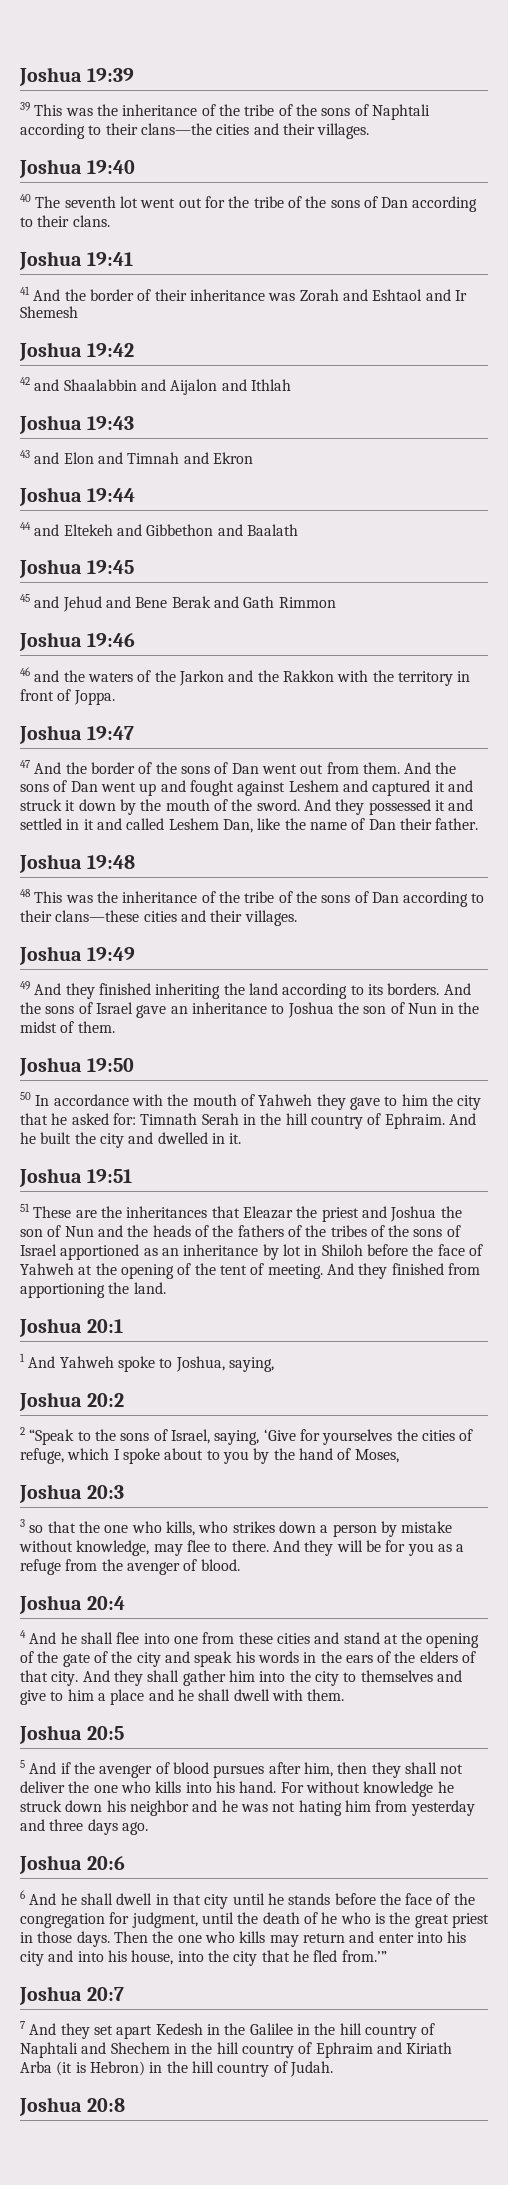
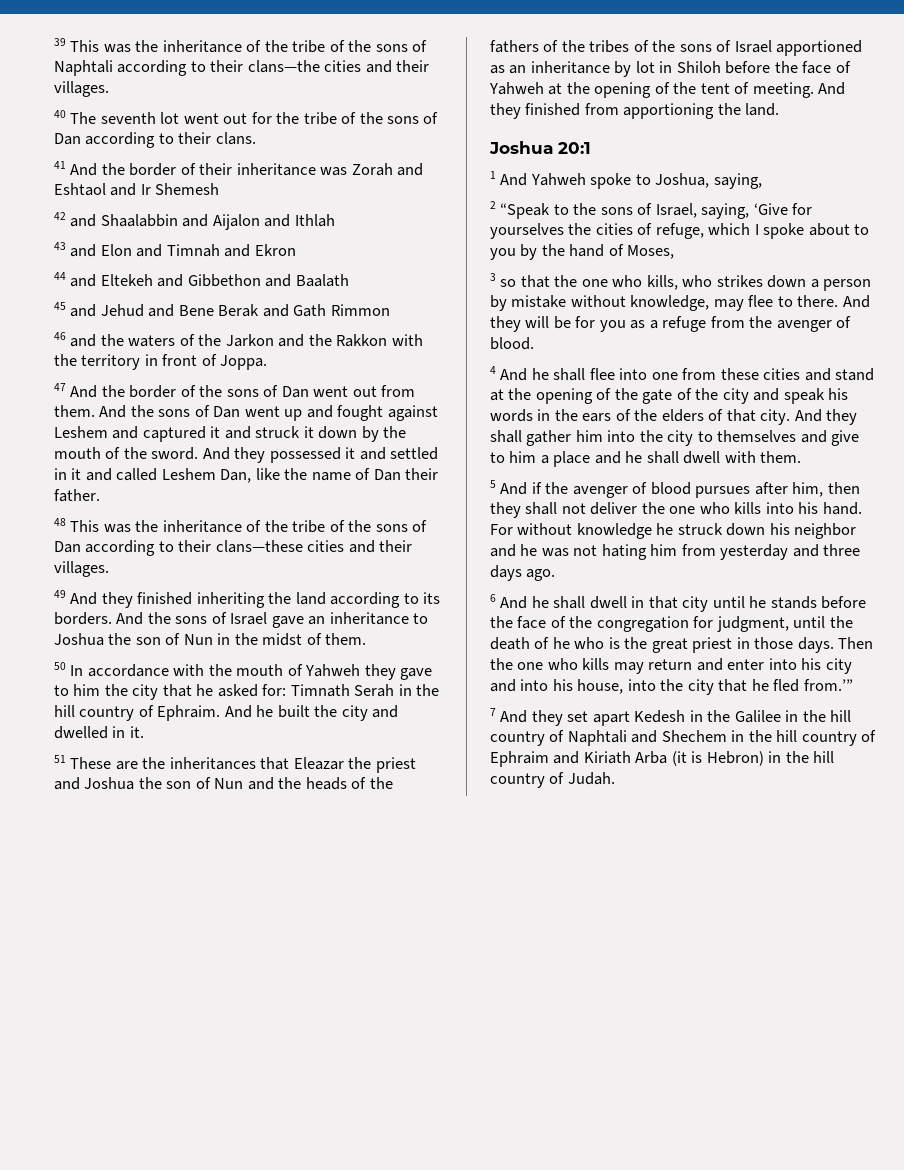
[19,67,135,86] Joshua 19:39 // -> (54, 42) none
[19,159,136,178] // Joshua 19:40 -> (109, 89) none
[19,251,134,270] // Joshua 19:41 -> (256, 138) none
[19,342,135,361] // Joshua 19:42 -> (220, 189) none
[19,415,135,434] // Joshua 19:43 -> (335, 220) none
[19,487,136,506] // Joshua 19:44 -> (296, 250) none
[19,559,135,578] // Joshua 19:45 -> (349, 280) none
[19,632,136,651] // Joshua 19:46 -> (390, 310) none
[19,725,135,744] // Joshua 19:47 -> (268, 362) none
[19,854,136,873] // Joshua 19:48 -> (100, 495) none
[19,946,136,965] // Joshua 19:49 -> (109, 569) none
[19,1057,135,1076] // Joshua 19:50 -> (367, 639) none
[19,1168,133,1187] // Joshua 19:51 -> (144, 732) none
[19,1392,125,1411] // Joshua 20:2 -> (762, 181) none
[19,1484,125,1503] // Joshua 20:3 -> (675, 252) none
[19,1595,126,1614] // Joshua 20:4 -> (534, 343) none
[19,1725,125,1744] // Joshua 20:5 -> (802, 457) none
[19,1855,126,1874] // Joshua 20:6 -> (556, 575) none
[19,1986,125,2005] // Joshua 20:7 -> (853, 685) none
[19,2097,126,2116] // Joshua 20:8 -> (615, 778) none

